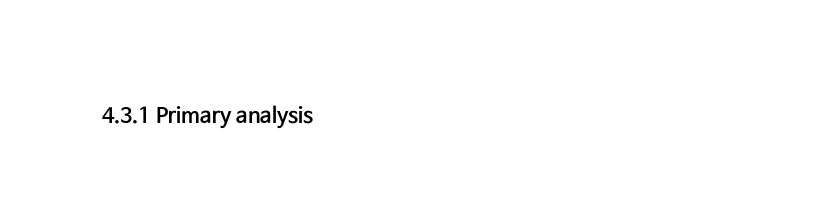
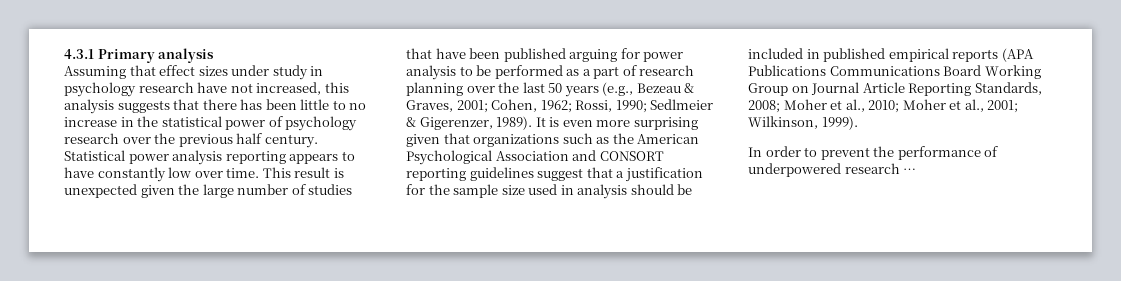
(314, 117) none -> [64,65,324,80] [64,82,349,97] [64,99,367,114] [64,116,358,131] [64,133,318,148] [64,150,355,165] [64,167,344,182] [64,184,353,198] [406,48,684,62] [406,65,695,80] [406,82,695,97] [406,99,714,113] [406,116,698,130] [406,133,700,147] [406,150,664,165] [406,167,703,182] [406,184,693,199] [748,48,1034,62] [748,65,1041,79] [748,82,1042,96] [748,99,1019,113] [748,116,858,130] [748,146,999,160] [748,163,917,177] // Assuming that effect sizes under study in psychology research have not increased, this analysis suggests that there has been little to no increase in the statistical power of psychology research over the previous half century. Statistical power analysis reporting appears to have constantly low over time. This result is unexpected given the large number of studies that have been published arguing for power analysis to be performed as a part of research planning over the last 50 years (e.g., Bezeau & Graves, 2001; Cohen, 1962; Rossi, 1990; Sedlmeier & Gigerenzer, 1989). It is even more surprising given that organizations such as the American Psychological Association and CONSORT reporting guidelines suggest that a justification for the sample size used in analysis should be included in published empirical reports (APA Publications Communications Board Working Group on Journal Article Reporting Standards, 2008; Moher et al., 2010; Moher et al., 2001; Wilkinson, 1999). // In order to prevent the performance of underpowered research …

